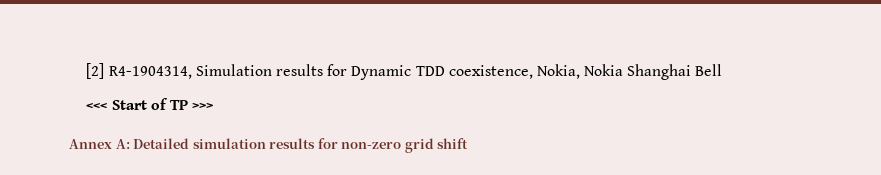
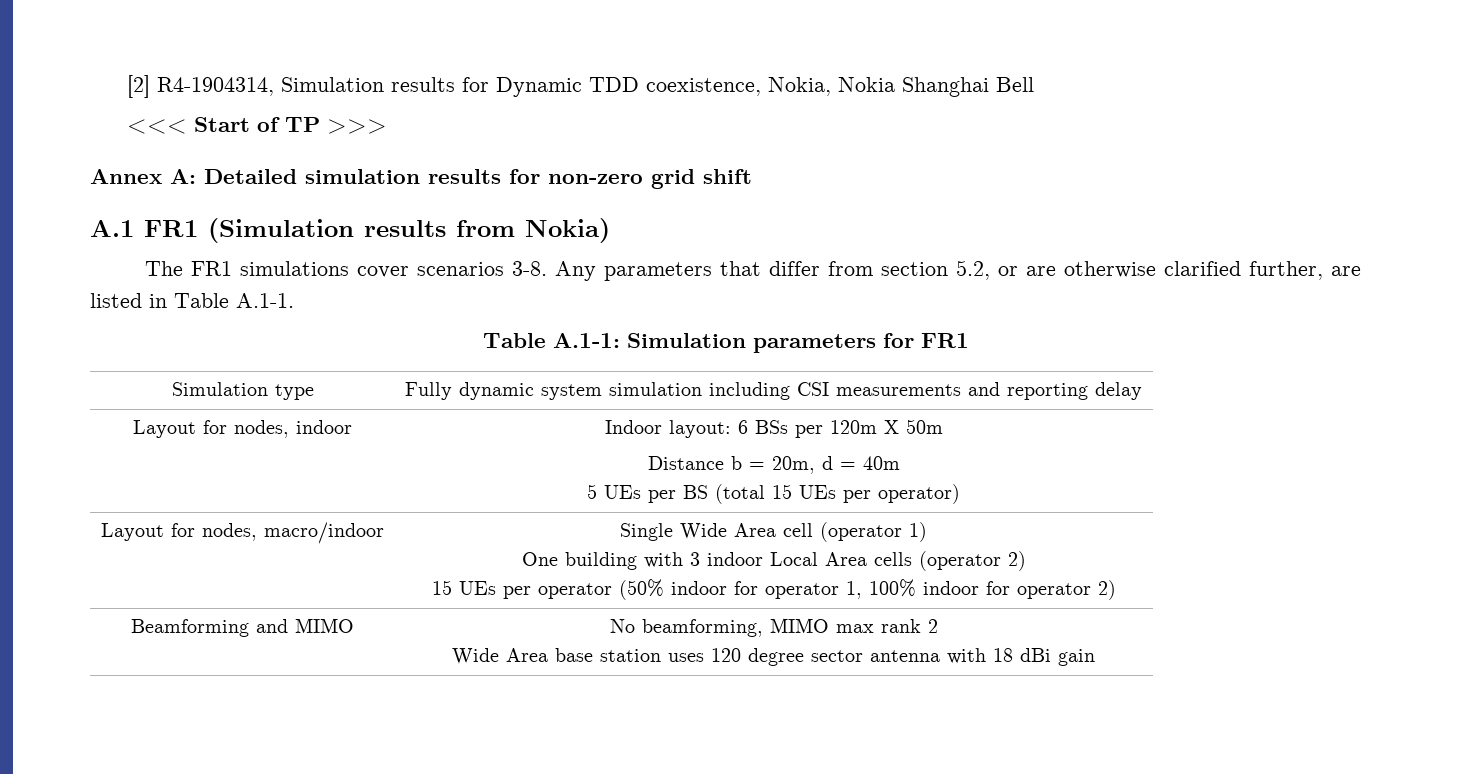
(469, 143) none -> [90,218,610,243] [145,260,1361,281] [90,293,294,308] [482,333,969,353] [171,382,314,400] [405,382,1142,400] [133,420,352,438] [604,419,943,438] [647,456,900,474] [587,484,960,504] [101,522,384,544] [620,522,927,542] [521,551,1026,571] [431,579,1116,600] [131,618,354,637] [609,618,938,637] [452,648,1095,666] // A.1 FR1 (Simulation results from Nokia) // The FR1 simulations cover scenarios 3-8. Any parameters that differ from section 5.2, or are otherwise clarified further, are listed in Table A.1-1. // Table A.1-1: Simulation parameters for FR1 // Simulation type | Fully dynamic system simulation including CSI measurements and reporting delay // Layout for nodes, indoor | Indoor layout: 6 BSs per 120m X 50m // Distance b = 20m, d = 40m // 5 UEs per BS (total 15 UEs per operator) // Layout for nodes, macro/indoor | Single Wide Area cell (operator 1) // One building with 3 indoor Local Area cells (operator 2) // 15 UEs per operator (50% indoor for operator 1, 100% indoor for operator 2) // Beamforming and MIMO | No beamforming, MIMO max rank 2 // Wide Area base station uses 120 degree sector antenna with 18 dBi gain

